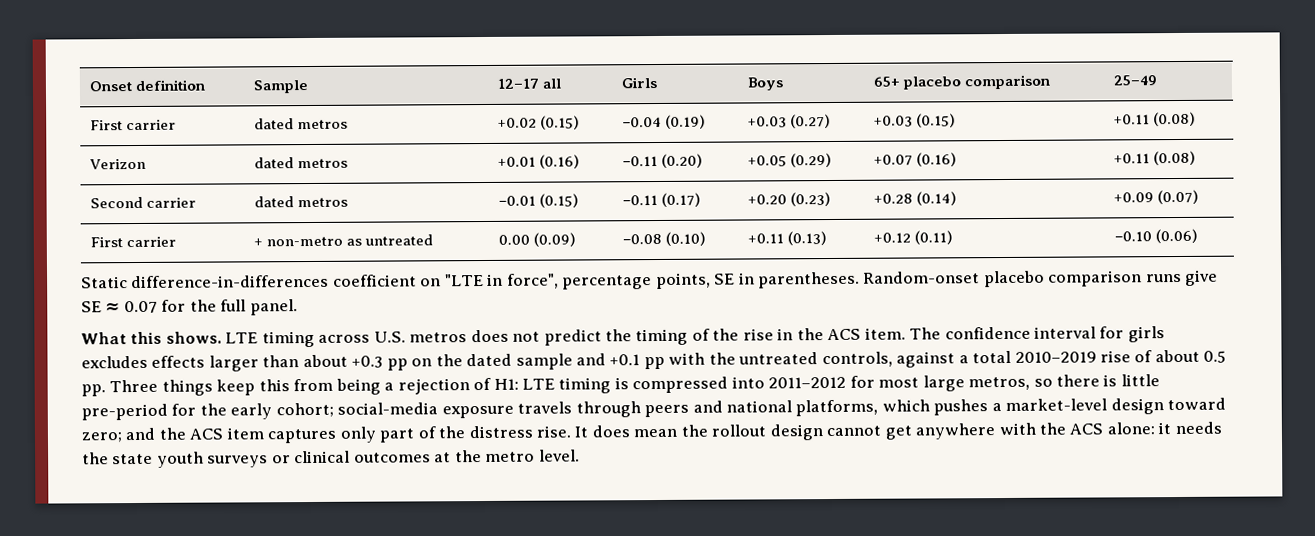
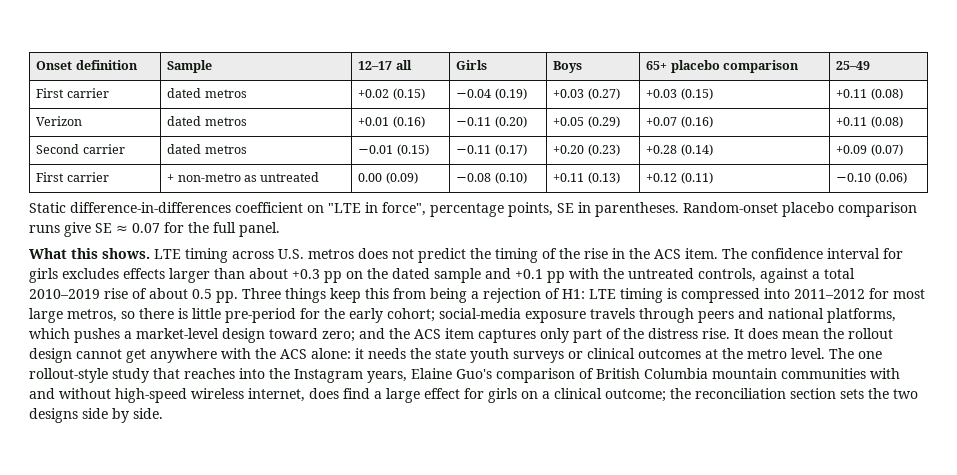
(580, 455) none -> [829,348,882,359] [29,368,900,383] [29,388,918,403] [29,408,163,423] The one rollout-style study that reaches into the Instagram years, Elaine Guo's comparison of British Columbia mountain communities with and without high-speed wireless internet, does find a large effect for girls on a clinical outcome; the reconciliation section sets the two designs side by side.

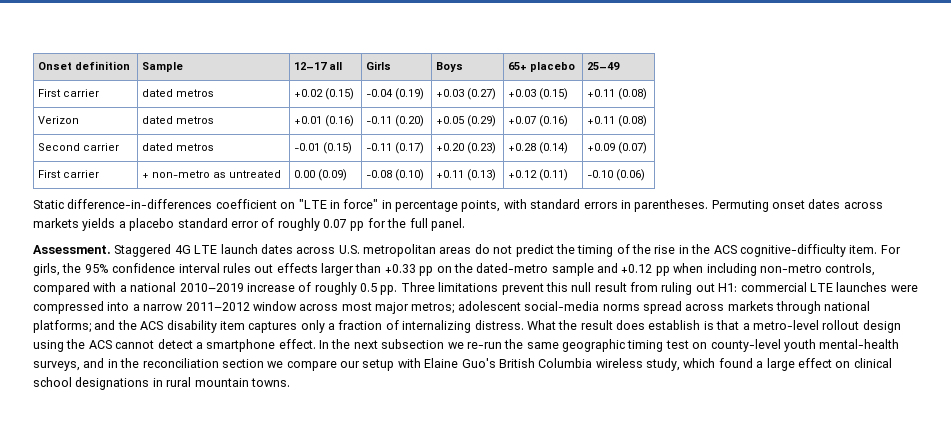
[722,60,799,73] comparison -> (576, 67) none
[382,202,917,217] [29,222,280,237] [29,248,388,263] force", percentage points, SE in parentheses. Random-onset placebo comparison runs give SE ≈ 0.07 for the full panel. // What this shows. LTE timing across U.S. metros does -> [343,199,883,212] [33,218,465,231] [33,244,490,257] force" in percentage points, with standard errors in parentheses. Permuting onset dates across markets yields a placebo standard error of roughly 0.07 pp for the full panel. // Assessment. Staggered 4G LTE launch dates across U.S. metropolitan areas do
[685,248,903,259] [29,268,119,283] item. The confidence interval for girls excludes -> [739,244,901,257] [33,263,274,276] cognitive-difficulty item. For girls, the 95% confidence interval rules out
[249,268,320,279] about +0.3 -> [384,264,416,273] +0.33
[392,268,430,279] dated -> [476,263,549,273] dated-metro
[515,268,855,283] [29,288,925,303] [29,308,896,323] [29,328,355,343] +0.1 pp with the untreated controls, against a total 2010–2019 rise of about 0.5 pp. Three things keep this from being a rejection of H1: LTE timing is compressed into 2011–2012 for most large metros, so there is little pre-period for the early cohort; social-media exposure travels through peers and national platforms, which pushes a market-level design toward zero; -> [621,263,876,276] [33,282,918,295] [33,301,871,314] [33,320,91,333] +0.12 pp when including non-metro controls, compared with a national 2010–2019 increase of roughly 0.5 pp. Three limitations prevent this null result from ruling out H1: commercial LTE launches were compressed into a narrow 2011–2012 window across most major metros; adolescent social-media norms spread across markets through national platforms;
(441, 334) none -> [166,320,217,333] disability
[573,328,893,343] [29,348,882,363] [29,368,900,383] [29,388,918,403] [29,408,163,423] part of the distress rise. It does mean the rollout design cannot get anywhere with the ACS alone: it needs the state youth surveys or clinical outcomes at the metro level. The one rollout-style study that reaches into the Instagram years, Elaine Guo's comparison of British Columbia mountain communities with and without high-speed wireless internet, does find a large effect for girls on a clinical outcome; the reconciliation section sets the two designs side by side. -> [328,320,901,333] [33,339,900,352] [33,358,892,371] [33,377,290,390] a fraction of internalizing distress. What the result does establish is that a metro-level rollout design using the ACS cannot detect a smartphone effect. In the next subsection we re-run the same geographic timing test on county-level youth mental-health surveys, and in the reconciliation section we compare our setup with Elaine Guo's British Columbia wireless study, which found a large effect on clinical school designations in rural mountain towns.

